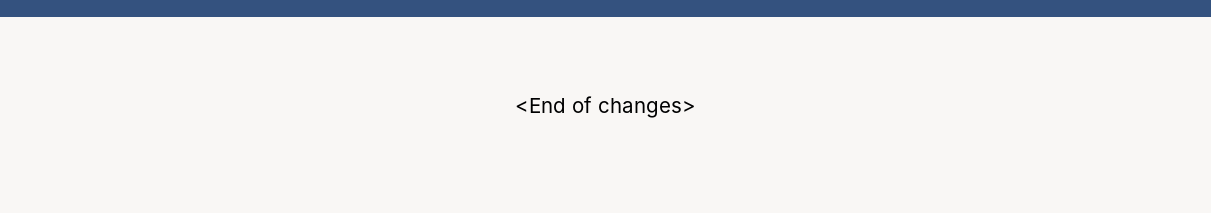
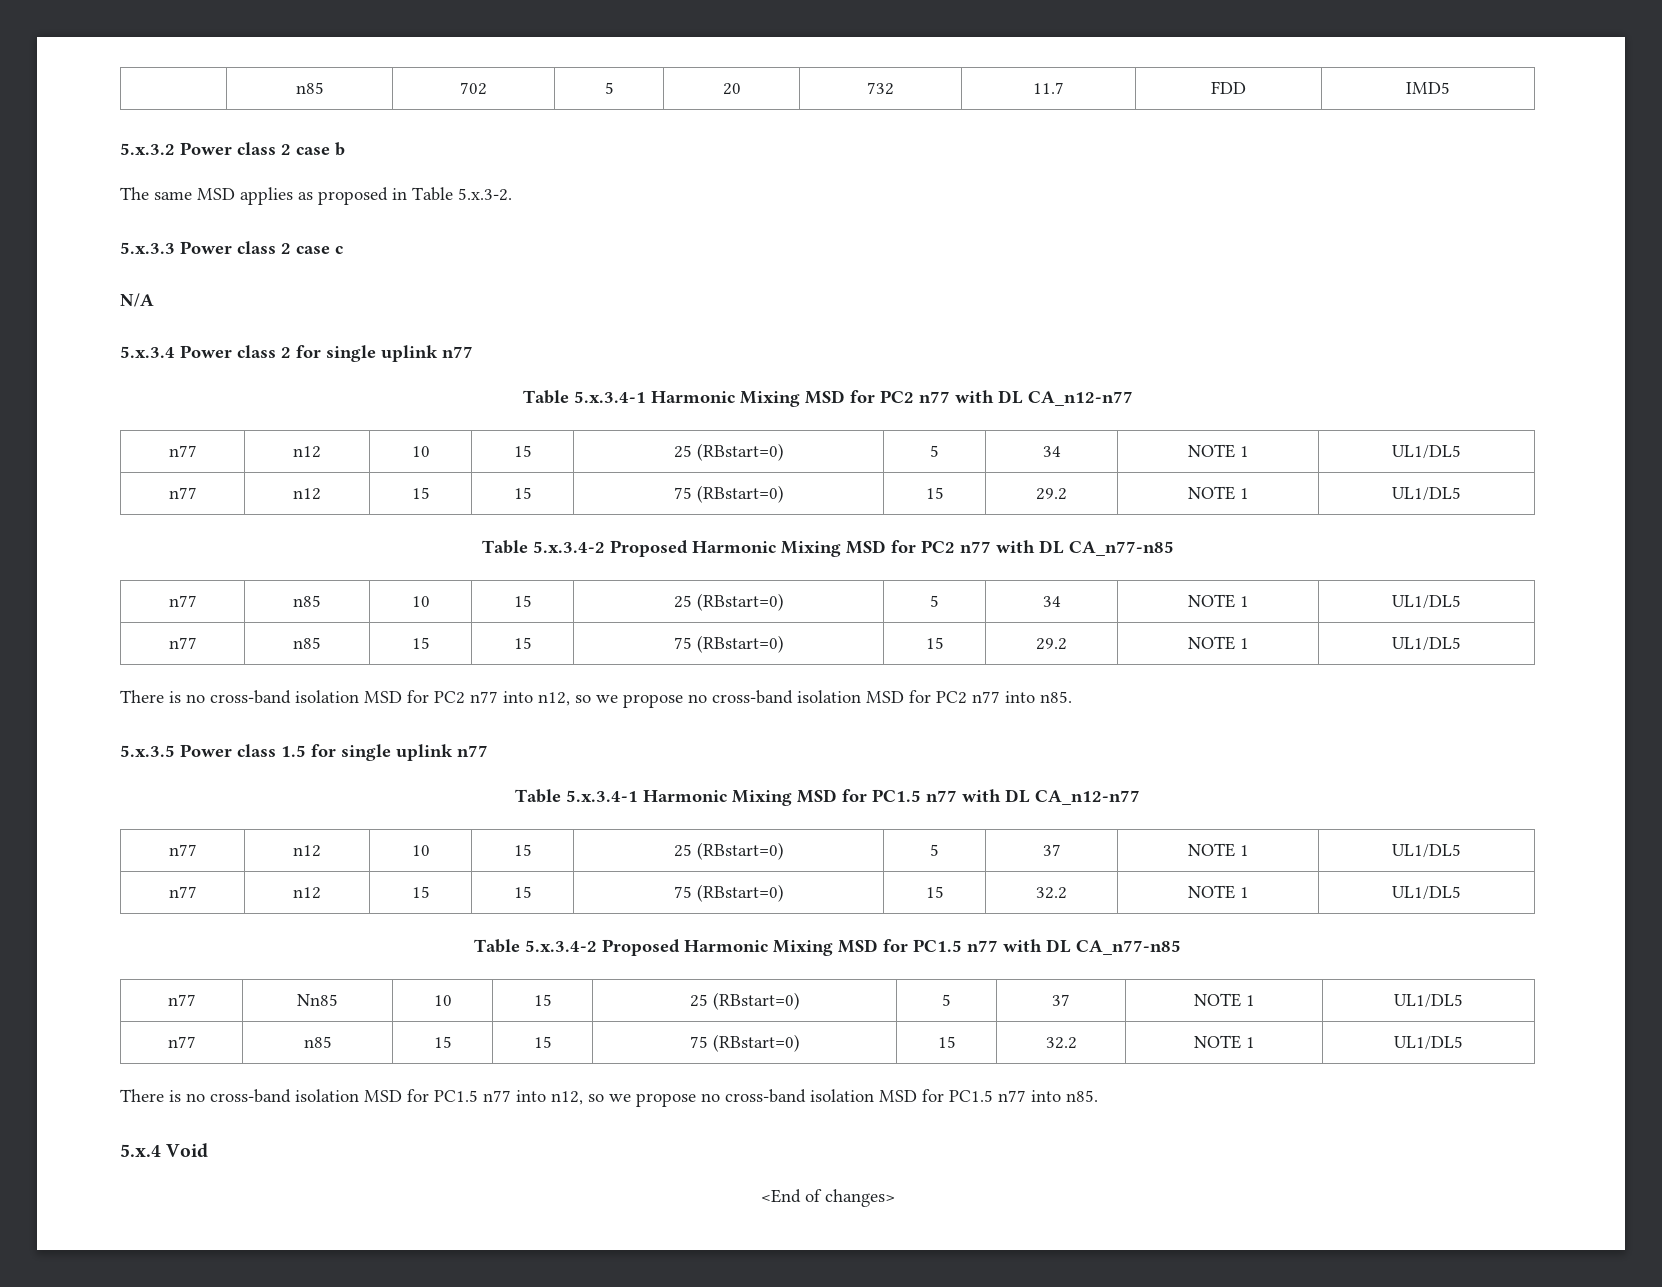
(515, 105) none -> [295,82,324,94] [460,82,487,95] [604,82,614,94] [722,83,741,95] [866,82,894,95] [1033,82,1064,94] [1211,81,1246,94] [1406,82,1450,94] [120,142,345,156] [120,187,512,205] [120,241,343,254] [120,293,154,307] [120,345,473,362] [522,390,1133,407] [168,445,197,457] [293,446,321,458] [411,446,430,457] [513,445,532,457] [673,443,784,461] [929,445,939,457] [1042,446,1061,457] [1187,444,1249,458] [1392,445,1461,459] [168,487,197,499] [293,488,321,500] [411,487,430,499] [513,487,532,499] [673,485,784,503] [925,487,944,499] [1036,488,1067,500] [1187,486,1249,500] [1392,487,1461,501] [481,540,1174,557] [168,595,197,607] [293,595,321,607] [411,596,430,607] [513,595,532,607] [673,593,784,611] [929,595,939,607] [1042,596,1061,607] [1187,594,1249,608] [1392,595,1461,609] [168,637,197,649] [293,637,321,649] [411,637,430,649] [513,637,532,649] [673,635,784,653] [925,637,944,649] [1036,638,1067,650] [1187,636,1249,650] [1392,637,1461,651] [120,690,1072,708] [120,744,488,761] [515,789,1140,806] [168,844,197,856] [293,845,321,857] [411,845,430,856] [513,844,532,856] [673,842,784,860] [929,844,939,856] [1042,844,1061,856] [1187,843,1249,857] [1392,844,1461,858] [168,886,197,898] [293,887,321,899] [411,886,430,898] [513,886,532,898] [673,884,784,902] [925,886,944,898] [1036,887,1067,899] [1187,885,1249,899] [1392,886,1461,900] [474,939,1181,956] [167,994,196,1006] [297,994,338,1006] [433,995,452,1006] [533,994,552,1006] [689,992,800,1010] [941,994,951,1006] [1052,994,1070,1006] [1193,993,1255,1007] [1394,994,1463,1008] [167,1036,196,1048] [303,1036,332,1048] [433,1036,452,1048] [533,1036,552,1048] [689,1034,800,1052] [937,1036,956,1048] [1045,1037,1077,1049] [1193,1035,1255,1049] [1394,1036,1463,1050] [120,1089,1098,1107] [120,1143,209,1158] | n85 | 702 | 5 | 20 | 732 | 11.7 | FDD | IMD5 // 5.x.3.2 Power class 2 case b // The same MSD applies as proposed in Table 5.x.3-2. // 5.x.3.3 Power class 2 case c // N/A // 5.x.3.4 Power class 2 for single uplink n77 // Table 5.x.3.4-1 Harmonic Mixing MSD for PC2 n77 with DL CA_n12-n77 // n77 | n12 | 10 | 15 | 25 (RBstart=0) | 5 | 34 | NOTE 1 | UL1/DL5 // n77 | n12 | 15 | 15 | 75 (RBstart=0) | 15 | 29.2 | NOTE 1 | UL1/DL5 // Table 5.x.3.4-2 Proposed Harmonic Mixing MSD for PC2 n77 with DL CA_n77-n85 // n77 | n85 | 10 | 15 | 25 (RBstart=0) | 5 | 34 | NOTE 1 | UL1/DL5 // n77 | n85 | 15 | 15 | 75 (RBstart=0) | 15 | 29.2 | NOTE 1 | UL1/DL5 // There is no cross-band isolation MSD for PC2 n77 into n12, so we propose no cross-band isolation MSD for PC2 n77 into n85. // 5.x.3.5 Power class 1.5 for single uplink n77 // Table 5.x.3.4-1 Harmonic Mixing MSD for PC1.5 n77 with DL CA_n12-n77 // n77 | n12 | 10 | 15 | 25 (RBstart=0) | 5 | 37 | NOTE 1 | UL1/DL5 // n77 | n12 | 15 | 15 | 75 (RBstart=0) | 15 | 32.2 | NOTE 1 | UL1/DL5 // Table 5.x.3.4-2 Proposed Harmonic Mixing MSD for PC1.5 n77 with DL CA_n77-n85 // n77 | Nn85 | 10 | 15 | 25 (RBstart=0) | 5 | 37 | NOTE 1 | UL1/DL5 // n77 | n85 | 15 | 15 | 75 (RBstart=0) | 15 | 32.2 | NOTE 1 | UL1/DL5 // There is no cross-band isolation MSD for PC1.5 n77 into n12, so we propose no cross-band isolation MSD for PC1.5 n77 into n85. // 5.x.4 Void //

